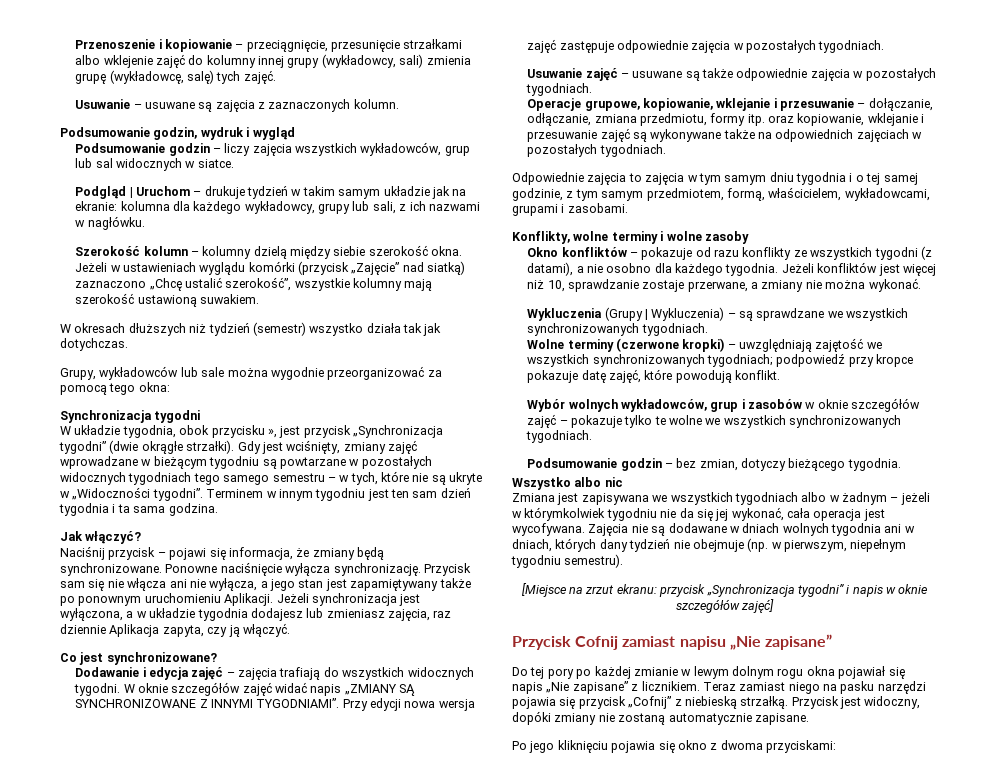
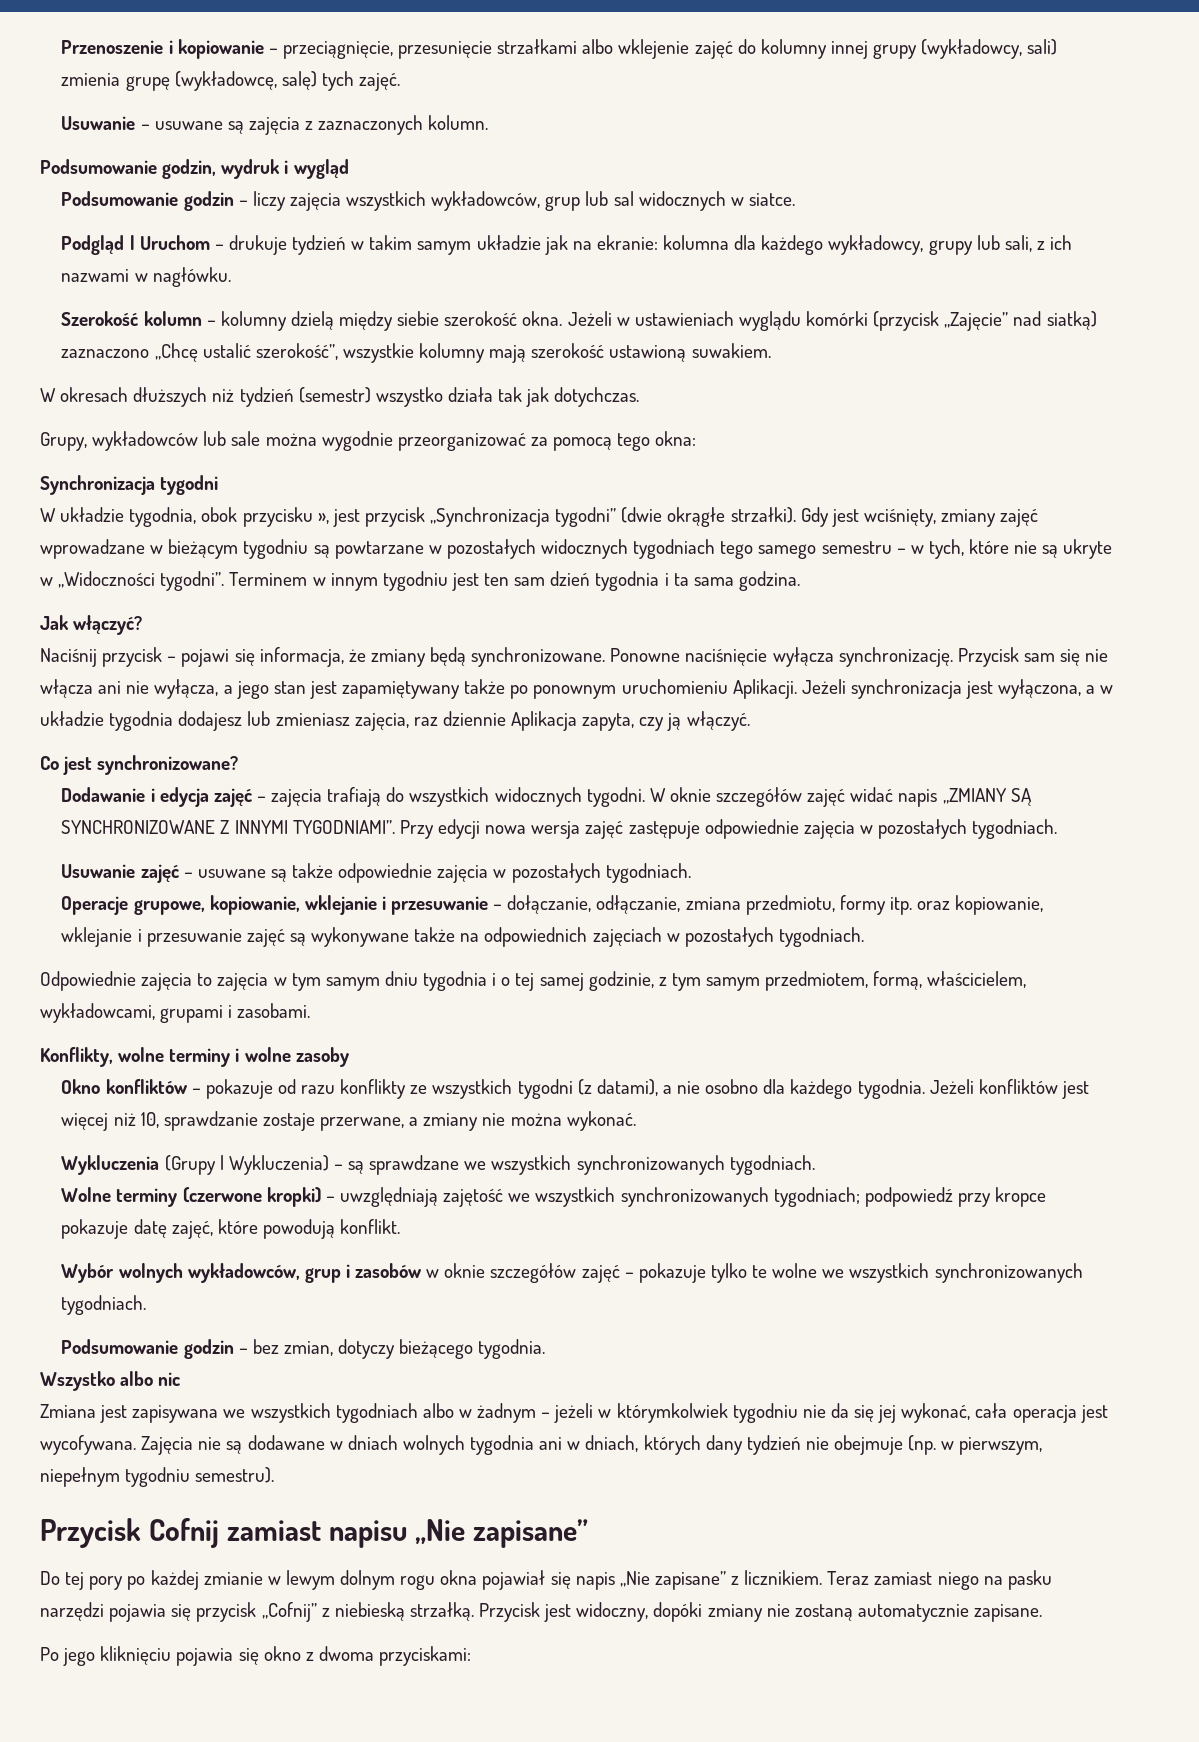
[521,583,929,597] [675,599,775,613] // [Miejsce na zrzut ekranu: przycisk „Synchronizacja tygodni” i napis w oknie szczegółów zajęć] -> (275, 1475) none

